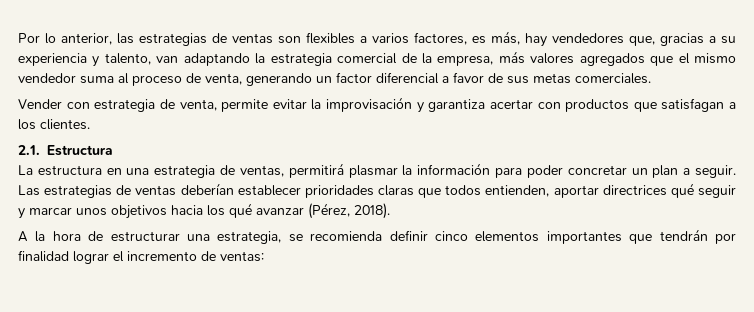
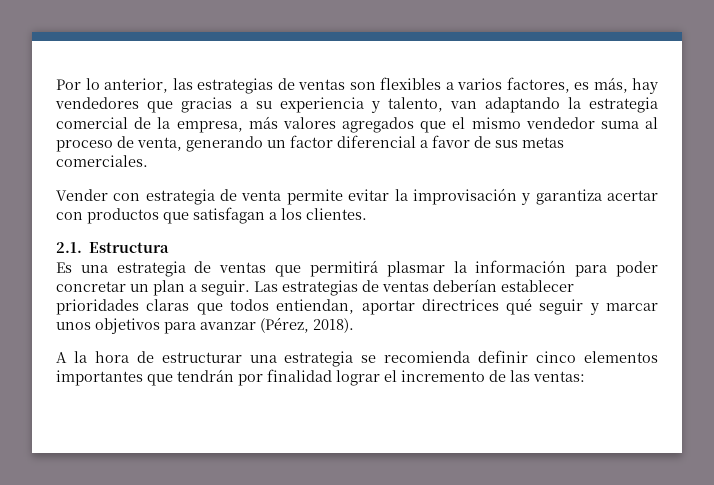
[629,36,655,46] que, -> [147,101,173,113] que
[179,99,217,111] venta, -> [241,190,282,201] venta
[18,165,122,176] La estructura en -> [56,262,72,273] Es
[239,165,284,177] ventas, -> [219,262,302,277] ventas que
[485,185,550,197] entienden, -> [276,299,355,314] entiendan,
[171,203,252,218] hacia los qué -> [164,322,196,334] para
[217,231,282,244] estrategia, -> [284,351,354,367] estrategia
(216, 256) none -> [510,370,530,382] las

